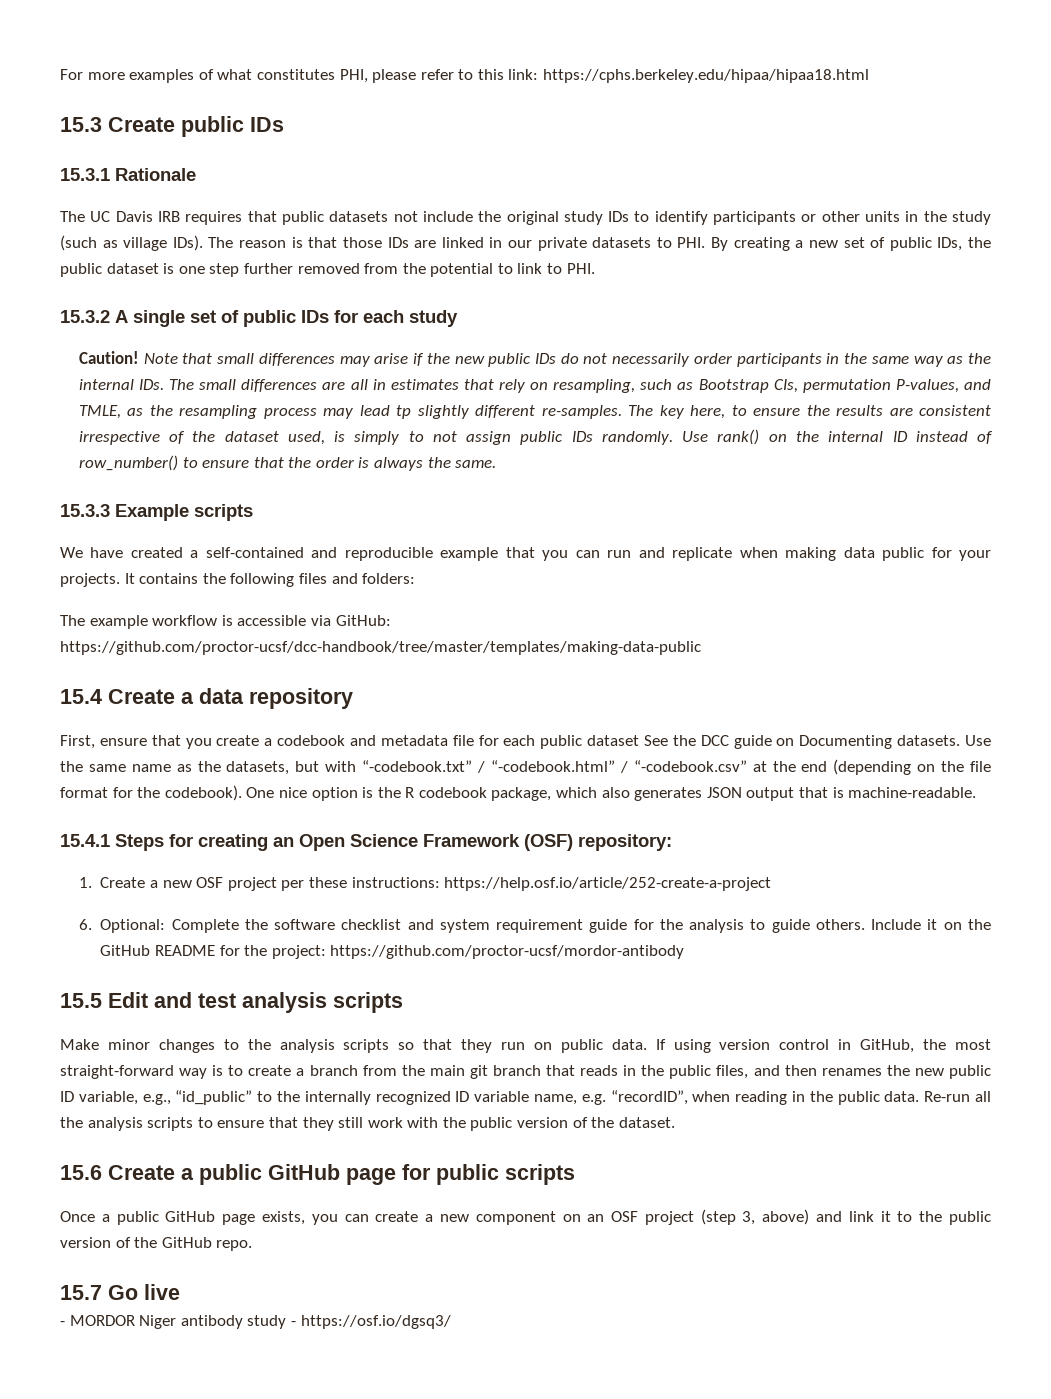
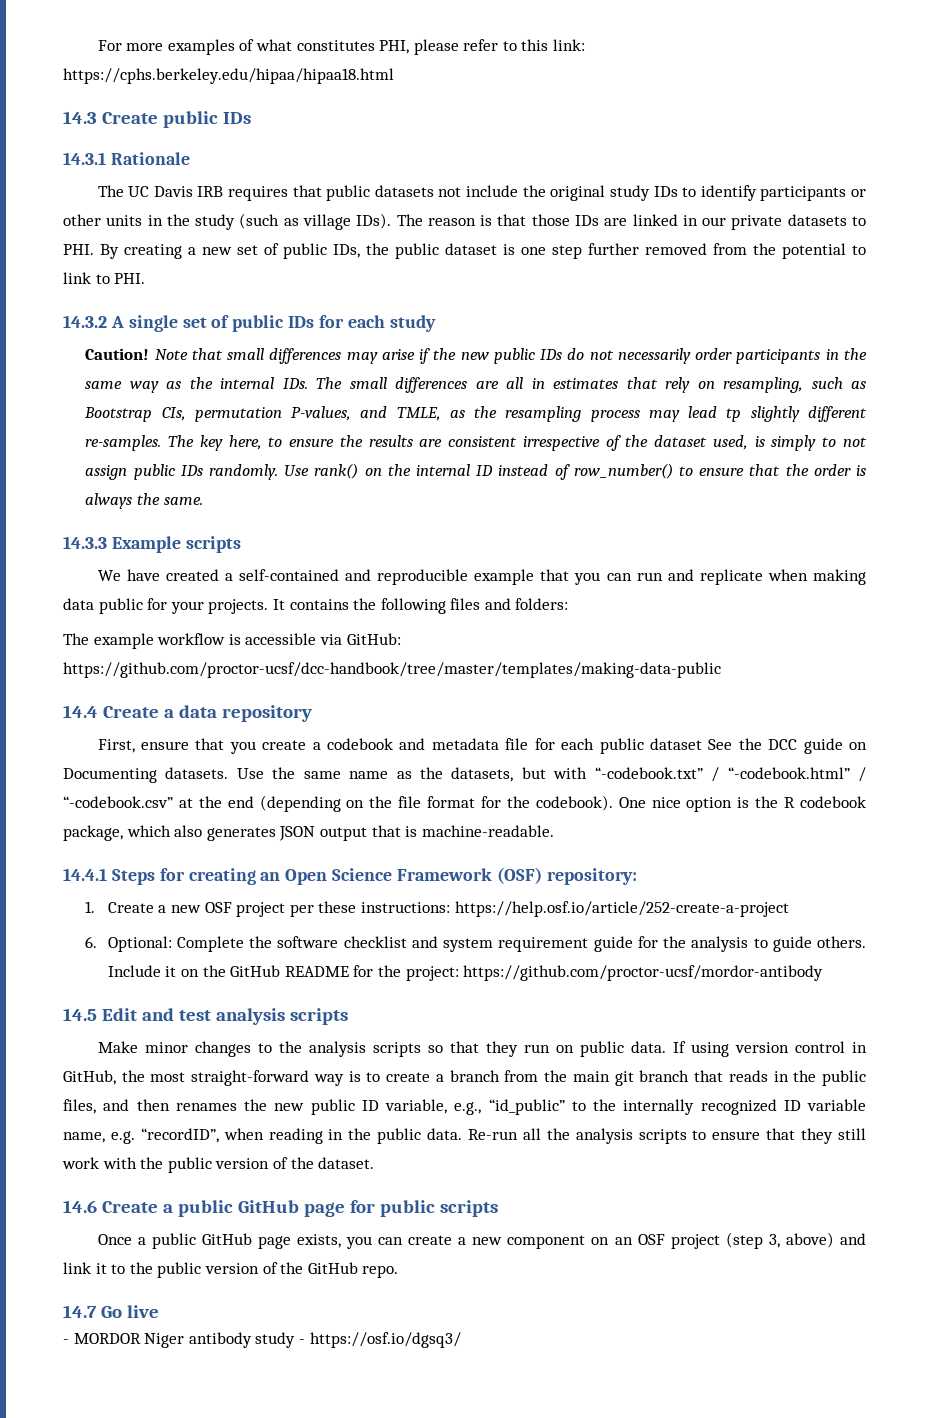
[60,117,102,132] 15.3 -> [63,111,97,124] 14.3
[60,168,110,181] 15.3.1 -> [63,152,106,165] 14.3.1
[60,310,110,323] 15.3.2 -> [63,315,107,328] 14.3.2
[60,504,110,517] 15.3.3 -> [63,536,107,549] 14.3.3
[60,689,102,704] 15.4 -> [63,705,98,718] 14.4
[60,834,110,847] 15.4.1 -> [63,868,107,881] 14.4.1
[60,993,102,1008] 15.5 -> [63,1008,97,1021] 14.5
[60,1165,102,1180] 15.6 -> [63,1200,97,1213] 14.6
[60,1285,102,1300] 15.7 -> [63,1305,97,1318] 14.7

